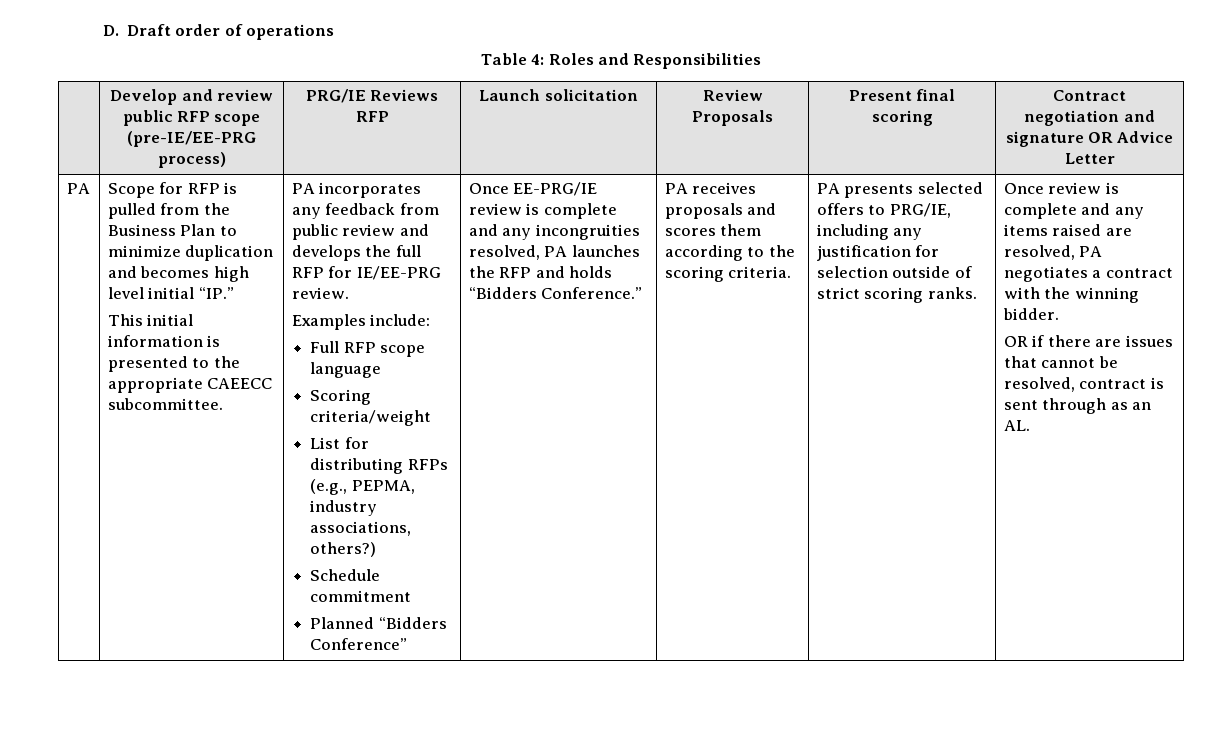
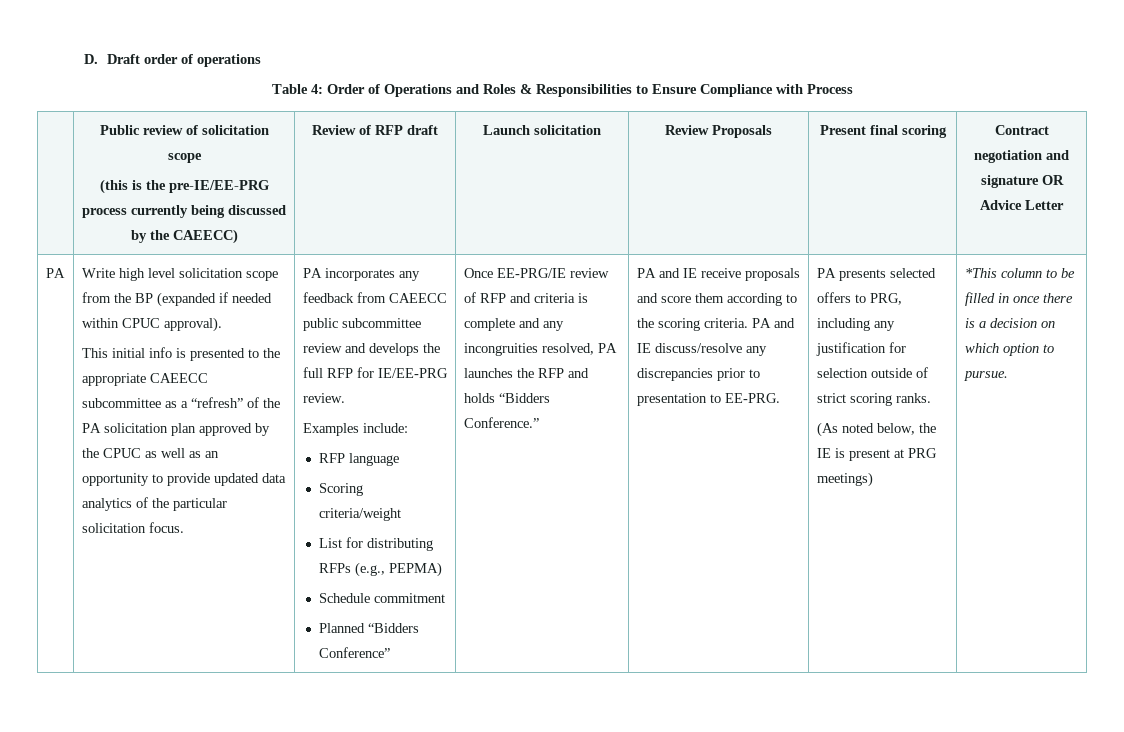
[548,53,762,69] [110,89,273,105] [122,110,261,126] [127,131,256,147] [157,152,226,168] [305,89,439,103] [355,111,389,122] Roles and Responsibilities // | Develop and review public RFP scope (pre-IE/EE-PRG process) | PRG/IE Reviews RFP -> [326,84,853,97] [99,125,269,135] [167,153,202,163] [99,179,269,194] [82,205,286,218] [130,229,238,244] [311,125,438,135] Order of Operations and Roles & Responsibilities to Ensure Compliance with Process // | Public review of solicitation scope // (this is the pre-IE/EE-PRG process currently being discussed by the CAEECC) | Review of RFP draft
[107,182,238,198] [107,203,230,219] [107,224,237,236] [107,245,274,261] [107,266,249,282] [107,287,234,299] Scope for RFP is pulled from the Business Plan to minimize duplication and becomes high level initial “IP.” -> [81,268,278,281] [81,292,272,307] [81,317,222,332] Write high level solicitation scope from the BP (expanded if needed within CPUC approval).
[107,335,203,347] information -> [148,347,172,358] info
[107,398,223,410] subcommittee. -> [81,397,280,408] [81,423,270,436] [81,448,219,458] [81,473,286,486] [81,497,227,511] [81,522,184,533] subcommittee as a “refresh” of the PA solicitation plan approved by the CPUC as well as an opportunity to provide updated data analytics of the particular solicitation focus.
[291,224,338,240] public -> [388,293,447,303] [302,318,421,331] CAEECC public subcommittee
[310,341,426,357] Full RFP scope -> [318,453,345,463] RFP
[351,480,415,494] [310,500,378,516] [310,521,412,536] [310,542,377,557] PEPMA, industry associations, others?) -> [388,562,442,577] PEPMA)
(522, 209) none -> [463,292,575,303] of RFP and criteria
[692,182,757,194] receives -> [658,268,741,278] and IE receive
[664,228,716,236] scores -> [660,296,691,303] score
(792, 272) none -> [751,318,795,328] [636,343,767,356] [636,368,760,381] [636,393,780,406] PA and IE discuss/resolve any discrepancies prior to presentation to EE-PRG.
[889,203,951,218] PRG/IE, -> [869,293,902,305] PRG,
[1003,182,1119,194] [1003,203,1144,219] [1003,224,1132,236] [1003,245,1103,260] [1003,266,1173,282] [1003,287,1139,303] [1002,308,1059,320] [1003,335,1173,347] [1003,356,1118,368] [1003,377,1164,392] [1003,398,1152,414] [1003,420,1030,431] | Once review is complete and any items raised are resolved, PA negotiates a contract with the winning bidder. // OR if there are issues that cannot be resolved, contract is sent through as an AL. -> [816,422,936,437] [816,448,937,461] [816,472,873,487] [964,268,1075,278] [964,292,1073,306] [964,318,1055,328] [964,343,1054,356] [963,371,1008,381] // (As noted below, the IE is present at PRG meetings) | *This column to be filled in once there is a decision on which option to pursue.

